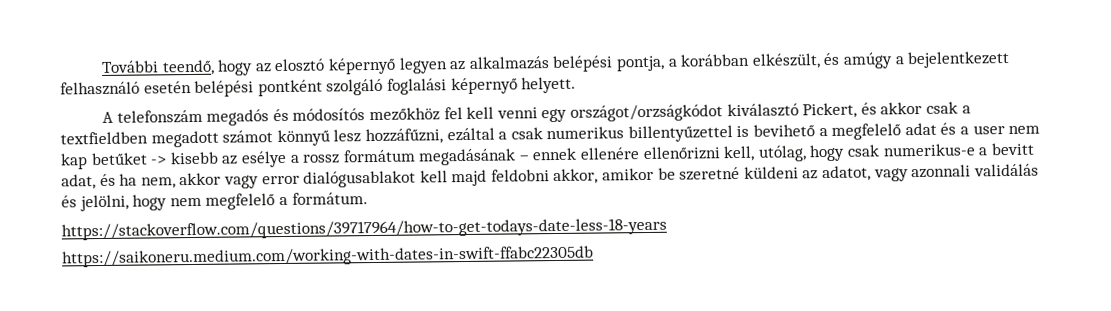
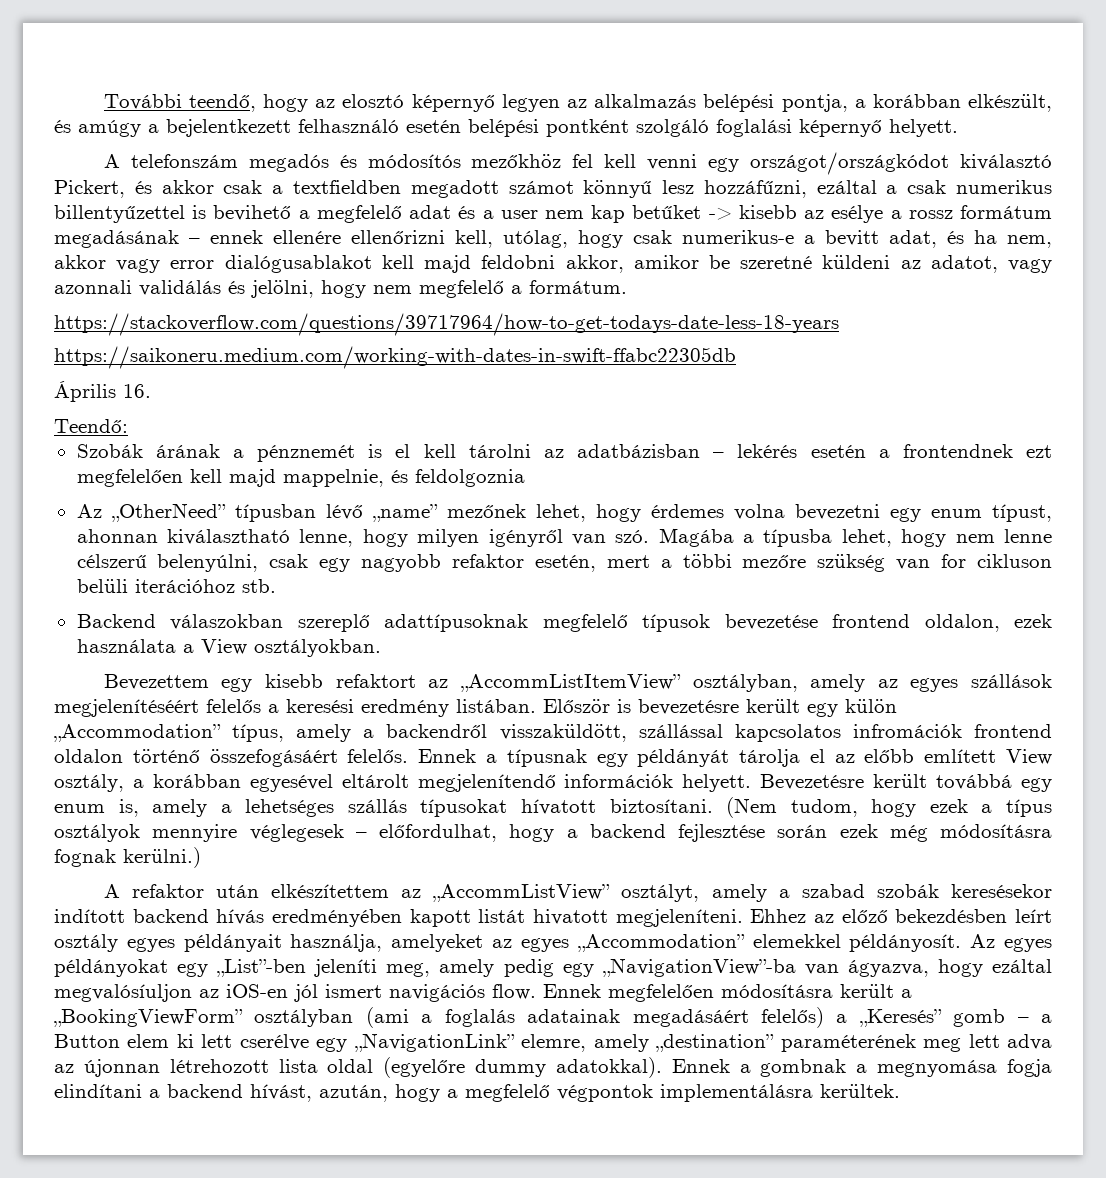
[570,104,724,122] országot/orzságkódot -> [750,152,950,175] országot/országkódot
(594, 256) none -> [54,381,151,402] [54,419,128,433] [76,444,1052,462] [76,469,525,487] [76,503,1052,523] [76,528,1053,547] [76,554,1053,572] [76,579,276,593] [76,614,1052,632] [76,639,381,657] [103,674,1052,693] [54,699,897,717] [54,724,1052,743] [54,749,1053,767] [54,774,1052,792] [54,797,1052,818] [54,824,1052,842] [54,847,201,868] [103,884,1052,903] [54,909,1052,927] [54,934,1053,953] [54,958,1052,978] [54,984,912,1002] [54,1007,1052,1028] [54,1033,1052,1053] [54,1057,1052,1078] [54,1084,900,1102] // Április 16. // Teendő: // Szobák árának a pénznemét is el kell tárolni az adatbázisban – lekérés esetén a frontendnek ezt megfelelően kell majd mappelnie, és feldolgoznia // Az „OtherNeed” típusban lévő „name” mezőnek lehet, hogy érdemes volna bevezetni egy enum típust, ahonnan kiválasztható lenne, hogy milyen igényről van szó. Magába a típusba lehet, hogy nem lenne célszerű belenyúlni, csak egy nagyobb refaktor esetén, mert a többi mezőre szükség van for cikluson belüli iterációhoz stb. // Backend válaszokban szereplő adattípusoknak megfelelő típusok bevezetése frontend oldalon, ezek használata a View osztályokban. // Bevezettem egy kisebb refaktort az „AccommListItemView” osztályban, amely az egyes szállások megjelenítéséért felelős a keresési eredmény listában. Először is bevezetésre került egy külön „Accommodation” típus, amely a backendről visszaküldött, szállással kapcsolatos infromációk frontend oldalon történő összefogásáért felelős. Ennek a típusnak egy példányát tárolja el az előbb említett View osztály, a korábban egyesével eltárolt megjelenítendő információk helyett. Bevezetésre került továbbá egy enum is, amely a lehetséges szállás típusokat hívatott biztosítani. (Nem tudom, hogy ezek a típus osztályok mennyire véglegesek – előfordulhat, hogy a backend fejlesztése során ezek még módosításra fognak kerülni.) // A refaktor után elkészítettem az „AccommListView” osztályt, amely a szabad szobák keresésekor indított backend hívás eredményében kapott listát hivatott megjeleníteni. Ehhez az előző bekezdésben leírt osztály egyes példányait használja, amelyeket az egyes „Accommodation” elemekkel példányosít. Az egyes példányokat egy „List”-ben jeleníti meg, amely pedig egy „NavigationView”-ba van ágyazva, hogy ezáltal megvalósíuljon az iOS-en jól ismert navigációs flow. Ennek megfelelően módosításra került a „BookingViewForm” osztályban (ami a foglalás adatainak megadásáért felelős) a „Keresés” gomb – a Button elem ki lett cserélve egy „NavigationLink” elemre, amely „destination” paraméterének meg lett adva az újonnan létrehozott lista oldal (egyelőre dummy adatokkal). Ennek a gombnak a megnyomása fogja elindítani a backend hívást, azután, hogy a megfelelő végpontok implementálásra kerültek.

